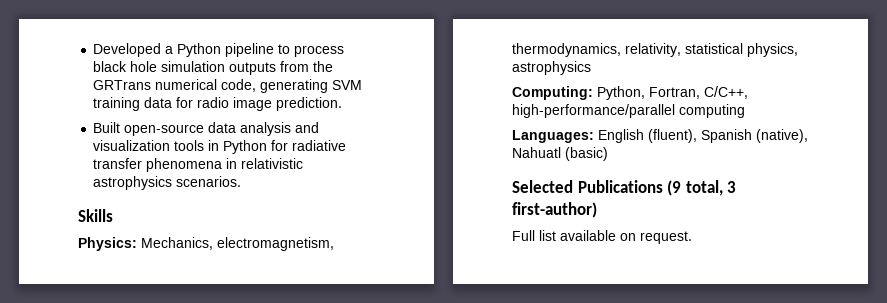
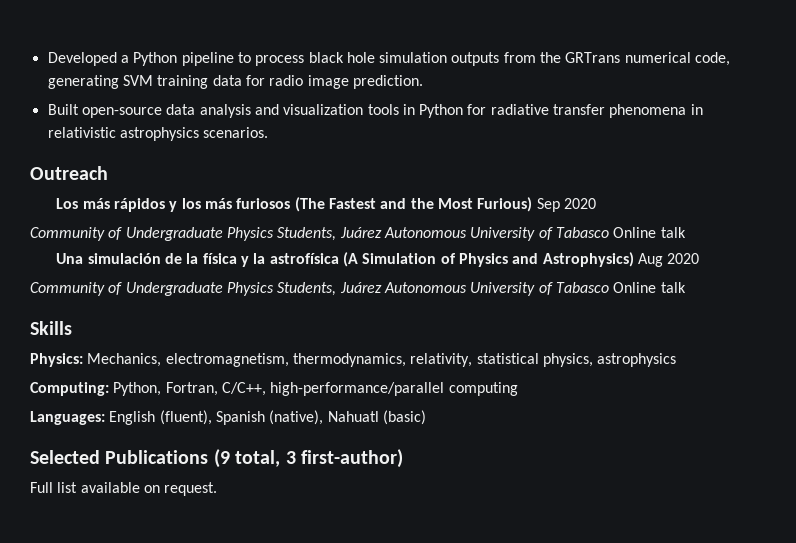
(242, 181) none -> [30,166,108,180] [56,197,596,212] [30,227,686,241] [56,252,700,267] [30,282,686,296] // Outreach // Los más rápidos y los más furiosos (The Fastest and the Most Furious) Sep 2020 // Community of Undergraduate Physics Students, Juárez Autonomous University of Tabasco Online talk // Una simulación de la física y la astrofísica (A Simulation of Physics and Astrophysics) Aug 2020 // Community of Undergraduate Physics Students, Juárez Autonomous University of Tabasco Online talk

